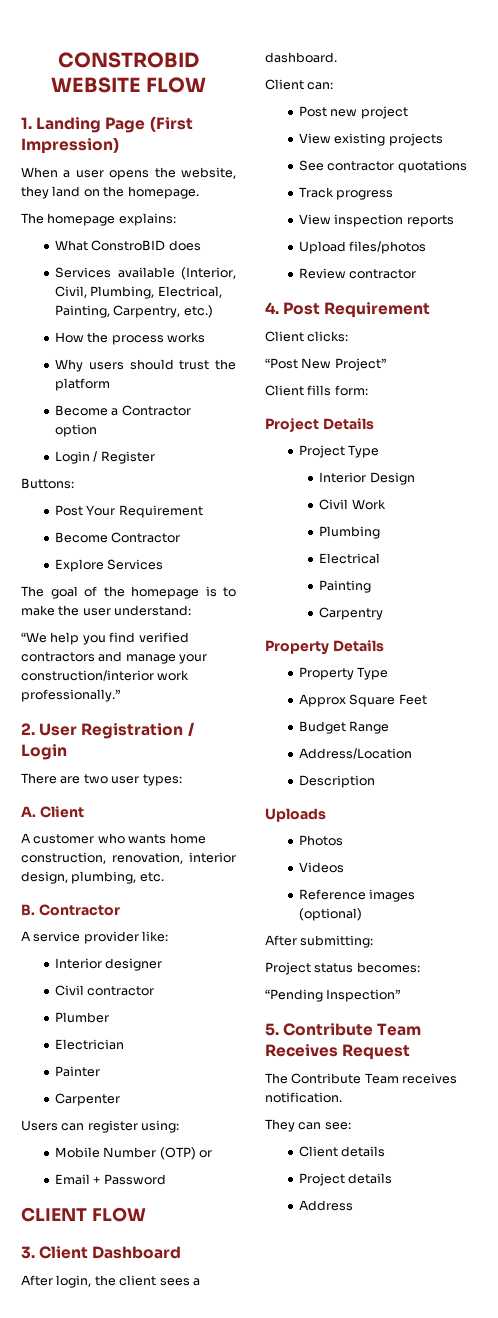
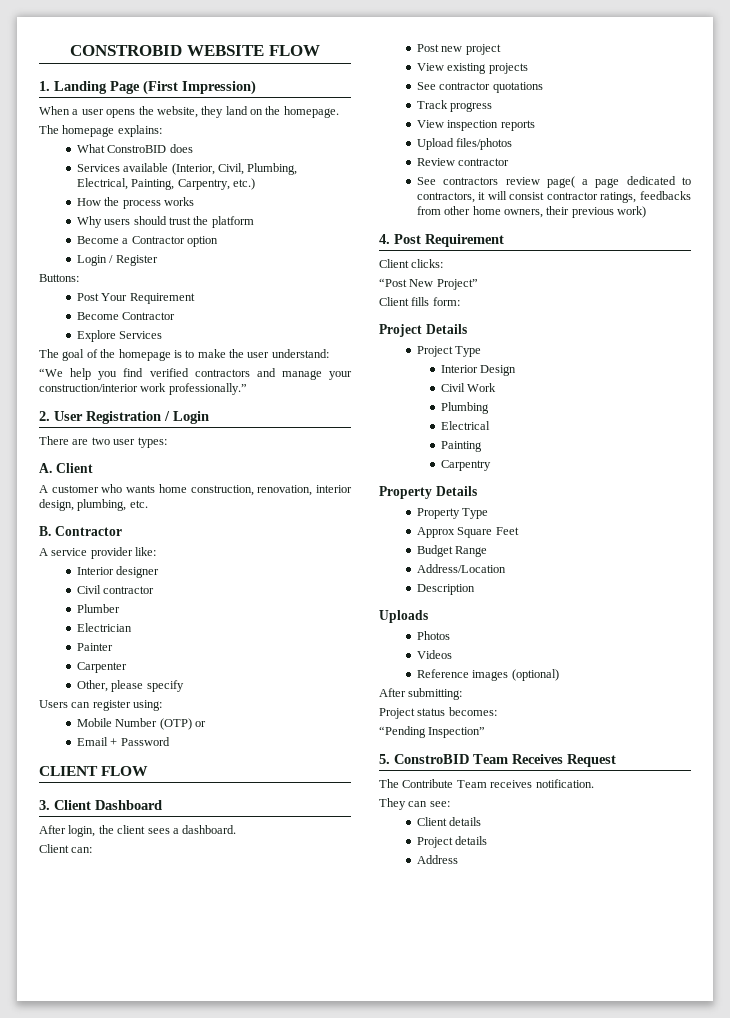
(121, 1099) none -> [76,680,184,692] // Other, please specify
(417, 274) none -> [416,176,691,188] [416,191,691,203] [416,206,647,218] // See contractors review page( a page dedicated to contractors, it will consist contractor ratings, feedbacks from other home owners, their previous work)
[283,1023,374,1036] Contribute -> [394,754,469,764] ConstroBID

